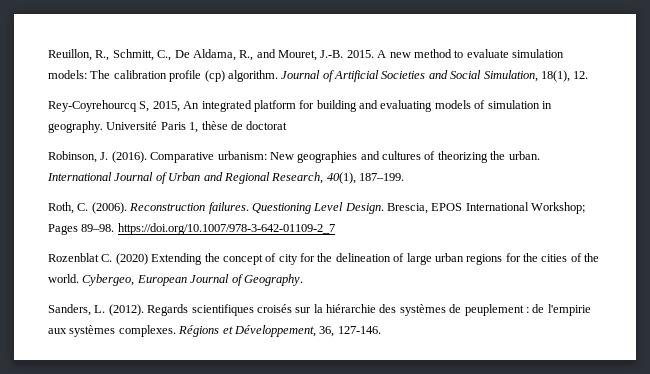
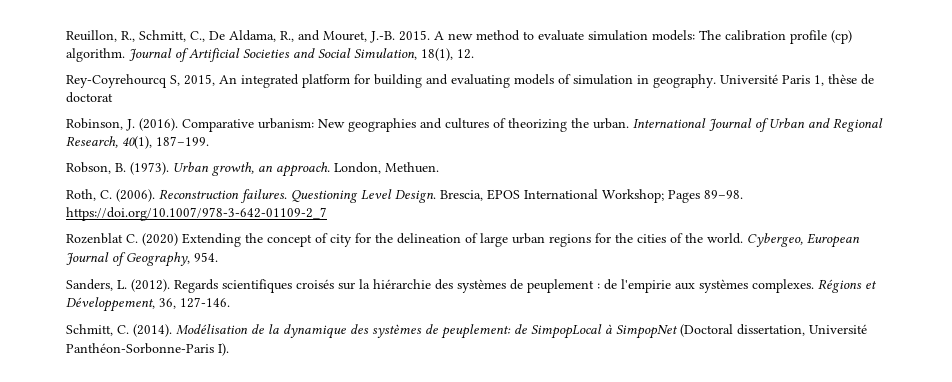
(404, 177) none -> [66,162,439,177] // Robson, B. (1973). Urban growth, an approach. London, Methuen.
[243,274,303,286] Geography. -> [126,252,218,267] Geography, 954.
(381, 330) none -> [66,324,867,339] [66,343,229,356] // Schmitt, C. (2014). Modélisation de la dynamique des systèmes de peuplement: de SimpopLocal à SimpopNet (Doctoral dissertation, Université Panthéon-Sorbonne-Paris I).

